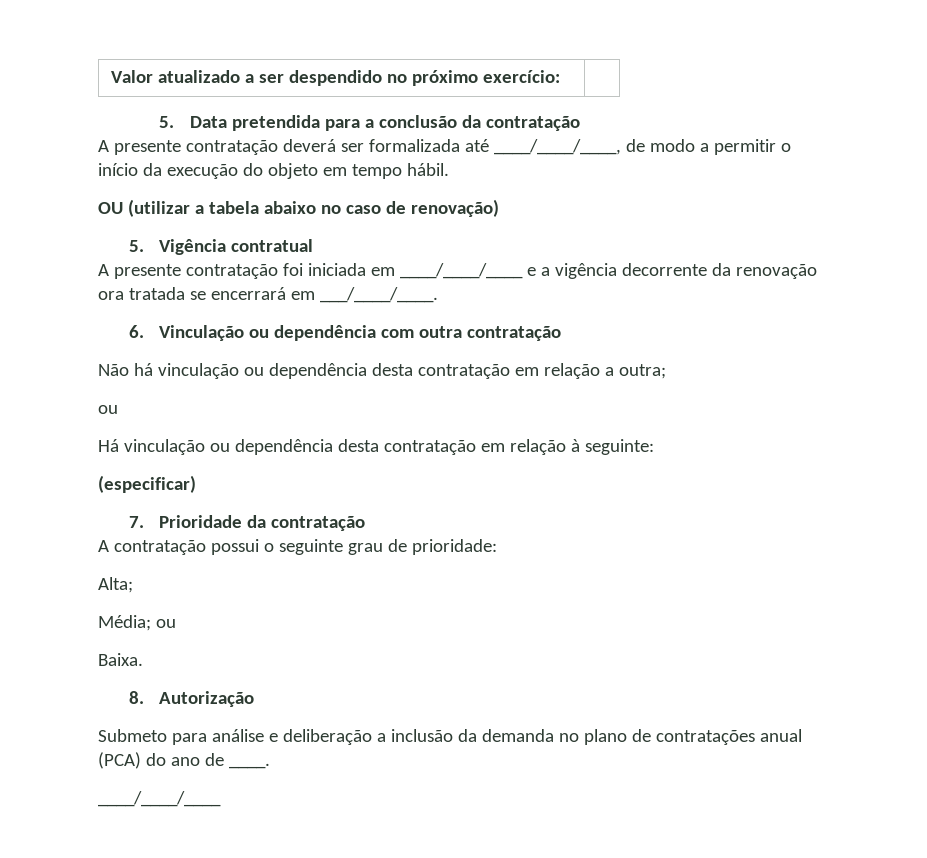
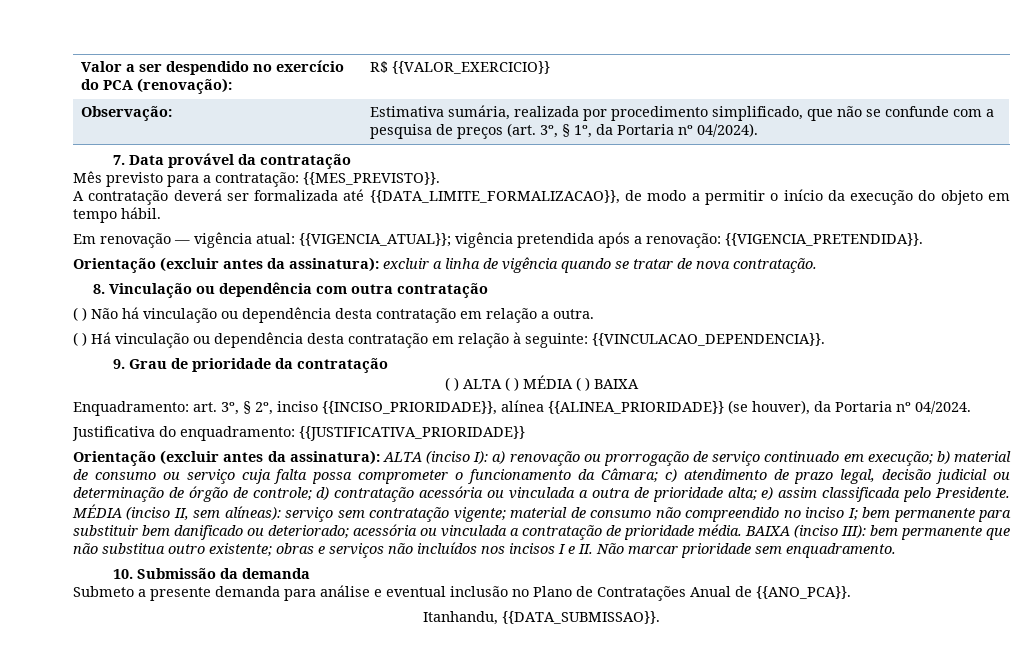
[157,70,240,83] atualizado -> (122, 66) none
[411,70,560,86] [159,115,581,131] [98,140,181,155] próximo exercício: | // 5. Data pretendida para a conclusão da contratação // A presente -> [275,60,344,72] [80,78,232,94] [369,61,550,74] [80,106,172,121] [369,105,994,121] [369,123,758,139] [113,153,352,169] [73,171,440,187] [73,191,84,201] exercício do PCA (renovação): | R$ {{VALOR_EXERCICIO}} // Observação: | Estimativa sumária, realizada por procedimento simplificado, que não se confunde com a pesquisa de preços (art. 3º, § 1º, da Portaria nº 04/2024). // 7. Data provável da contratação // Mês previsto para a contratação: {{MES_PREVISTO}}. // A
[493,139,621,155] ____/____/____, -> [369,190,620,204] {{DATA_LIMITE_FORMALIZACAO}},
[98,199,499,217] [128,239,314,255] [98,263,817,279] [98,287,438,303] [128,325,144,338] OU (utilizar a tabela abaixo no caso de renovação) // 5. Vigência contratual // A presente contratação foi iniciada em ____/____/____ e a vigência decorrente da renovação ora tratada se encerrará em ___/____/____. // 6. -> [73,232,923,248] [73,257,817,273] [93,284,106,294] Em renovação — vigência atual: {{VIGENCIA_ATUAL}}; vigência pretendida após a renovação: {{VIGENCIA_PRETENDIDA}}. // Orientação (excluir antes da assinatura): excluir a linha de vigência quando se tratar de nova contratação. // 8.
(562, 333) none -> [73,307,87,321] ( )
[618,364,666,379] [98,405,118,414] outra; // ou // -> [553,309,594,319] [73,332,87,346] outra. // ( )
[98,475,196,493] [128,515,366,531] [98,539,497,555] [98,577,133,593] [98,615,176,631] [98,653,143,666] [128,691,255,707] [98,729,802,745] [98,752,270,769] [98,791,221,807] // (especificar) // 7. Prioridade da contratação // A contratação possui o seguinte grau de prioridade: // Alta; // Média; ou // Baixa. // 8. Autorização // Submeto para análise e deliberação a inclusão da demanda no plano de contratações anual (PCA) do ano de ____. // ____/____/____ -> [592,333,825,346] [113,358,389,373] [445,375,639,391] [73,400,971,416] [72,426,525,441] [73,450,1011,466] [73,468,1011,484] [73,486,1011,502] [72,504,1012,522] [73,524,1010,540] [73,542,896,558] [113,568,311,579] [73,585,851,601] [423,611,660,625] {{VINCULACAO_DEPENDENCIA}}. // 9. Grau de prioridade da contratação // ( ) ALTA ( ) MÉDIA ( ) BAIXA // Enquadramento: art. 3º, § 2º, inciso {{INCISO_PRIORIDADE}}, alínea {{ALINEA_PRIORIDADE}} (se houver), da Portaria nº 04/2024. // Justificativa do enquadramento: {{JUSTIFICATIVA_PRIORIDADE}} // Orientação (excluir antes da assinatura): ALTA (inciso I): a) renovação ou prorrogação de serviço continuado em execução; b) material de consumo ou serviço cuja falta possa comprometer o funcionamento da Câmara; c) atendimento de prazo legal, decisão judicial ou determinação de órgão de controle; d) contratação acessória ou vinculada a outra de prioridade alta; e) assim classificada pelo Presidente. MÉDIA (inciso II, sem alíneas): serviço sem contratação vigente; material de consumo não compreendido no inciso I; bem permanente para substituir bem danificado ou deteriorado; acessória ou vinculada a contratação de prioridade média. BAIXA (inciso III): bem permanente que não substitua outro existente; obras e serviços não incluídos nos incisos I e II. Não marcar prioridade sem enquadramento. // 10. Submissão da demanda // Submeto a presente demanda para análise e eventual inclusão no Plano de Contratações Anual de {{ANO_PCA}}. // Itanhandu, {{DATA_SUBMISSAO}}.

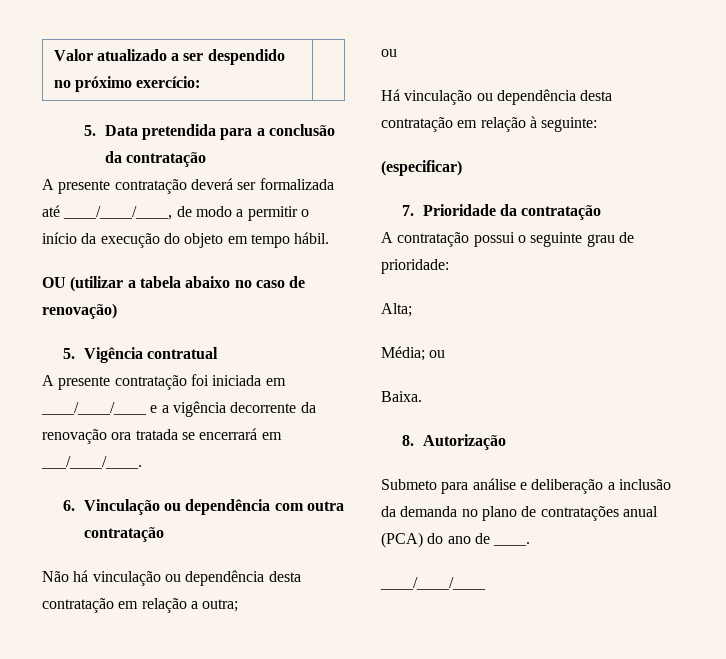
(122, 66) none -> [96,49,167,61] atualizado
[275,60,344,72] [80,78,232,94] [369,61,550,74] [80,106,172,121] [369,105,994,121] [369,123,758,139] [113,153,352,169] [73,171,440,187] [73,191,84,201] exercício do PCA (renovação): | R$ {{VALOR_EXERCICIO}} // Observação: | Estimativa sumária, realizada por procedimento simplificado, que não se confunde com a pesquisa de preços (art. 3º, § 1º, da Portaria nº 04/2024). // 7. Data provável da contratação // Mês previsto para a contratação: {{MES_PREVISTO}}. // A -> [74,76,201,92] [83,124,336,140] [104,151,207,167] [42,179,111,194] próximo exercício: | // 5. Data pretendida para a conclusão da contratação // A presente
[369,190,620,204] {{DATA_LIMITE_FORMALIZACAO}}, -> [63,206,173,220] ____/____/____,
[73,232,923,248] [73,257,817,273] [93,284,106,294] Em renovação — vigência atual: {{VIGENCIA_ATUAL}}; vigência pretendida após a renovação: {{VIGENCIA_PRETENDIDA}}. // Orientação (excluir antes da assinatura): excluir a linha de vigência quando se tratar de nova contratação. // 8. -> [42,276,306,292] [42,303,117,319] [62,347,219,363] [42,374,286,390] [41,401,316,417] [42,428,282,444] [41,456,142,469] [62,500,75,511] OU (utilizar a tabela abaixo no caso de renovação) // 5. Vigência contratual // A presente contratação foi iniciada em ____/____/____ e a vigência decorrente da renovação ora tratada se encerrará em ___/____/____. // 6.
[73,307,87,321] ( ) -> (164, 534) none
[553,309,594,319] [73,332,87,346] outra. // ( ) -> [202,599,239,612] [381,49,397,57] outra; // ou //
[592,333,825,346] [113,358,389,373] [445,375,639,391] [73,400,971,416] [72,426,525,441] [73,450,1011,466] [73,468,1011,484] [73,486,1011,502] [72,504,1012,522] [73,524,1010,540] [73,542,896,558] [113,568,311,579] [73,585,851,601] [423,611,660,625] {{VINCULACAO_DEPENDENCIA}}. // 9. Grau de prioridade da contratação // ( ) ALTA ( ) MÉDIA ( ) BAIXA // Enquadramento: art. 3º, § 2º, inciso {{INCISO_PRIORIDADE}}, alínea {{ALINEA_PRIORIDADE}} (se houver), da Portaria nº 04/2024. // Justificativa do enquadramento: {{JUSTIFICATIVA_PRIORIDADE}} // Orientação (excluir antes da assinatura): ALTA (inciso I): a) renovação ou prorrogação de serviço continuado em execução; b) material de consumo ou serviço cuja falta possa comprometer o funcionamento da Câmara; c) atendimento de prazo legal, decisão judicial ou determinação de órgão de controle; d) contratação acessória ou vinculada a outra de prioridade alta; e) assim classificada pelo Presidente. MÉDIA (inciso II, sem alíneas): serviço sem contratação vigente; material de consumo não compreendido no inciso I; bem permanente para substituir bem danificado ou deteriorado; acessória ou vinculada a contratação de prioridade média. BAIXA (inciso III): bem permanente que não substitua outro existente; obras e serviços não incluídos nos incisos I e II. Não marcar prioridade sem enquadramento. // 10. Submissão da demanda // Submeto a presente demanda para análise e eventual inclusão no Plano de Contratações Anual de {{ANO_PCA}}. // Itanhandu, {{DATA_SUBMISSAO}}. -> [381,160,462,176] [401,204,602,220] [381,232,634,247] [381,259,449,274] [381,303,412,317] [381,346,446,361] [381,391,422,402] [401,434,506,450] [381,478,671,494] [381,506,658,521] [381,532,531,548] [380,577,486,590] // (especificar) // 7. Prioridade da contratação // A contratação possui o seguinte grau de prioridade: // Alta; // Média; ou // Baixa. // 8. Autorização // Submeto para análise e deliberação a inclusão da demanda no plano de contratações anual (PCA) do ano de ____. // ____/____/____

